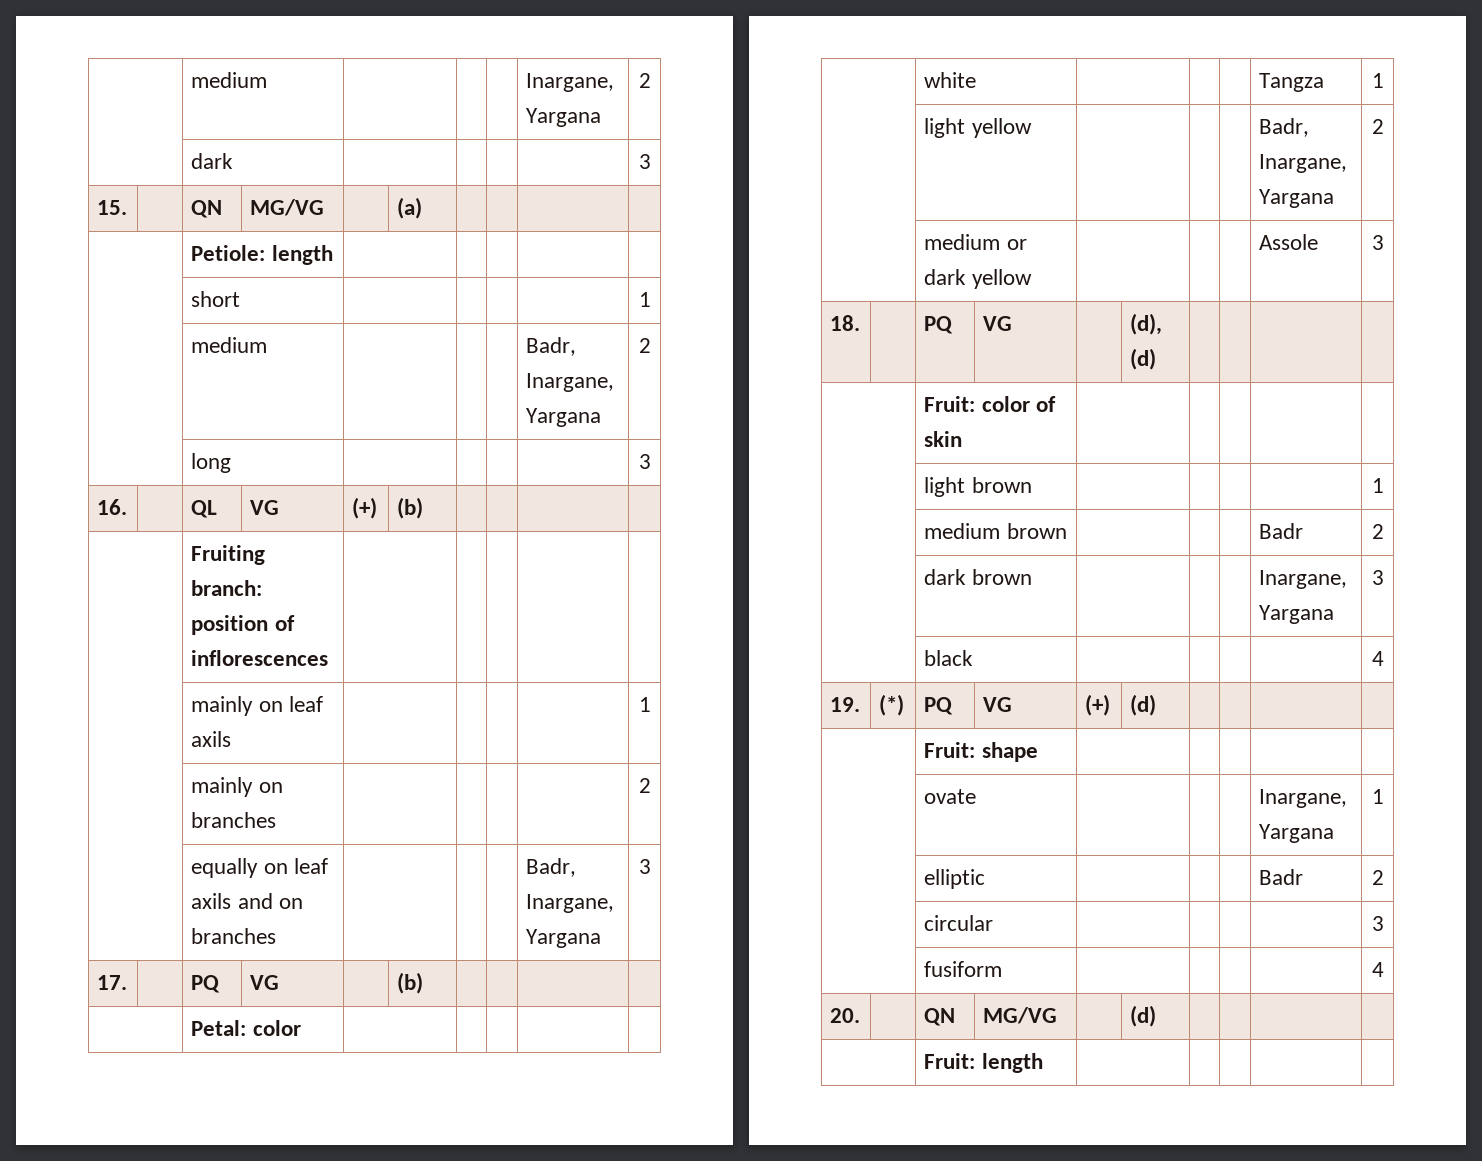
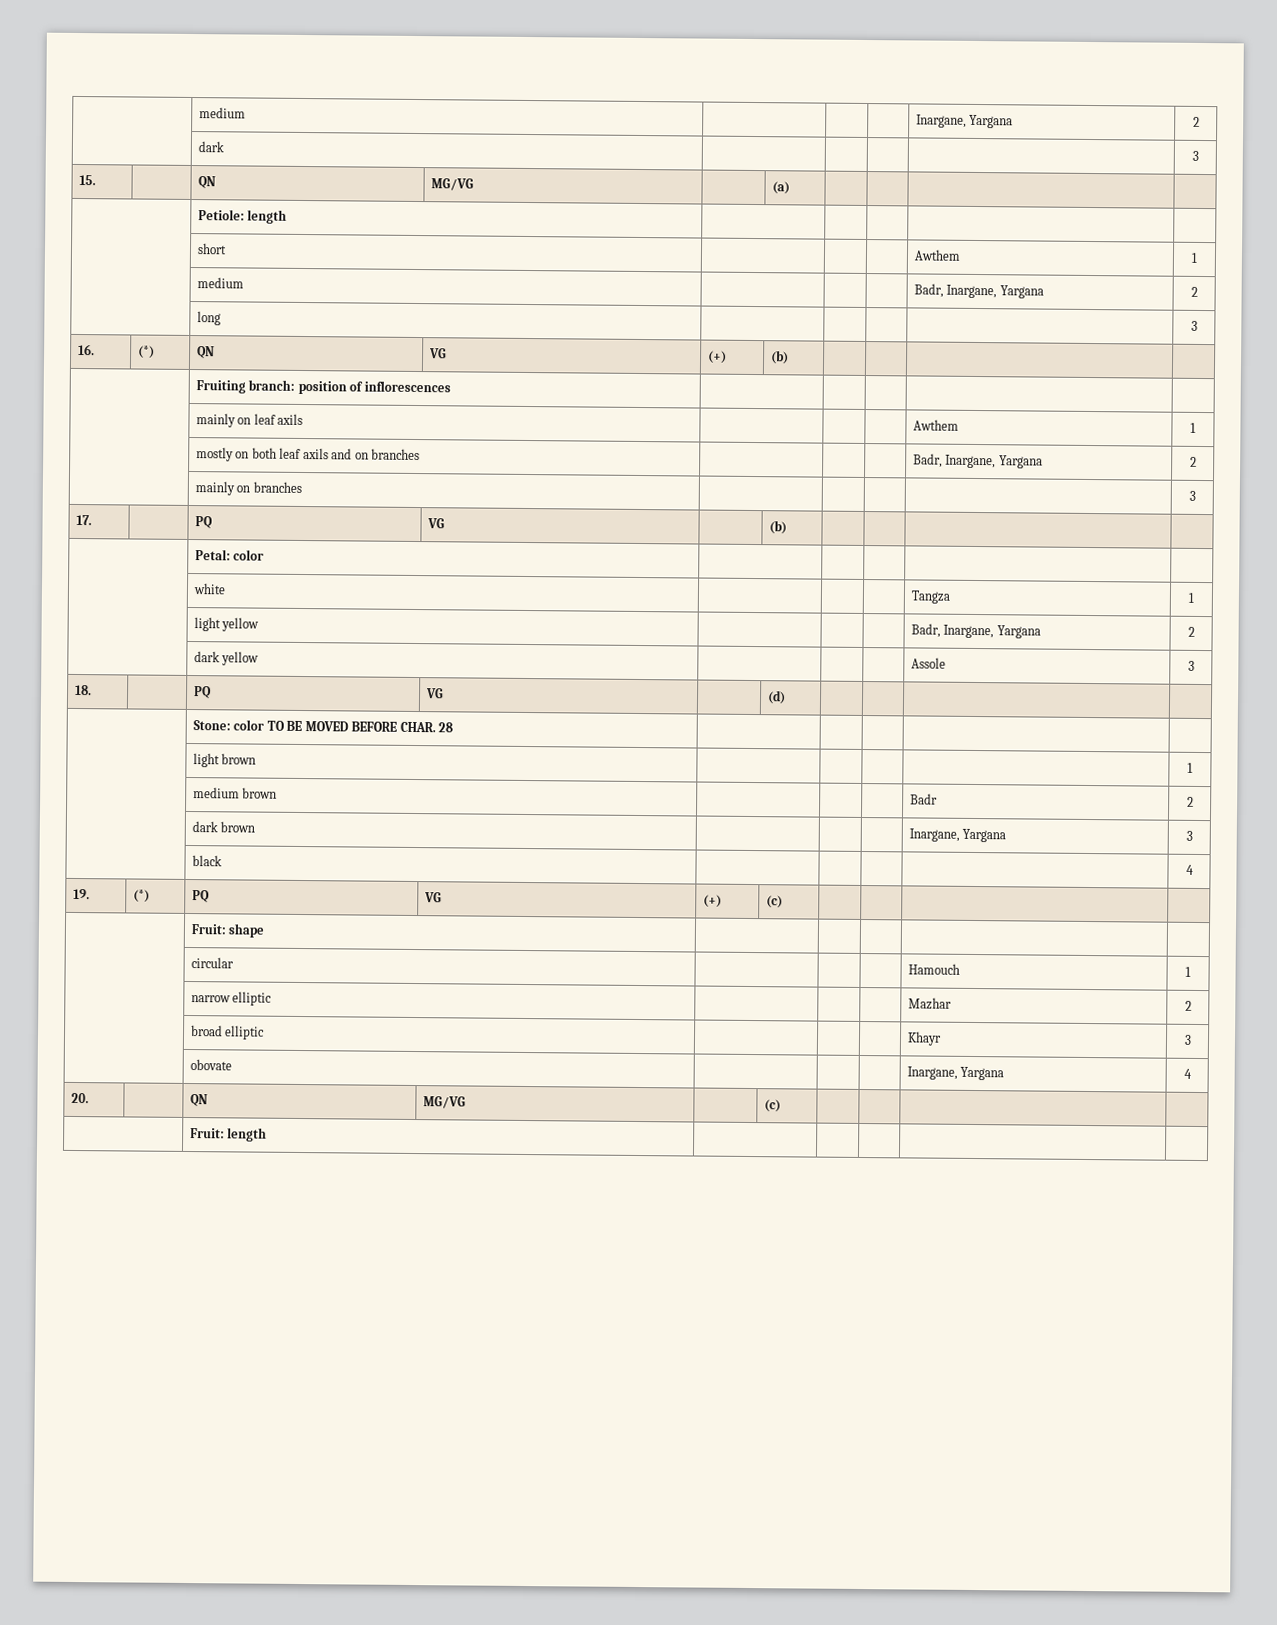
(241, 299) none -> [913,249,961,261] Awthem
[191,500,218,518] | QL -> [137,345,155,359] [196,346,215,359] (*) | QN
[638,697,651,712] [191,777,283,797] [191,812,277,828] [638,778,651,793] [191,858,288,878] | 1 // | mainly on branches | | | | | 2 // | equally on -> [912,419,959,431] [1190,422,1196,433] [195,447,277,462] Awthem | 1 // | mostly on both
(602, 938) none -> [1189,456,1197,467] [194,481,302,496] | 2 // | mainly on branches | | | |
[924,234,1027,250] medium or -> (1195, 631) none
[1130,313,1163,335] [1130,348,1157,370] [924,396,1056,412] [924,431,963,447] (d), (d) | | | | // | Fruit: color of skin -> [766,690,786,705] [192,719,454,733] (d) | | | | // | Stone: color TO BE MOVED BEFORE CHAR. 28
[1130,694,1157,716] (d) -> [765,895,783,909] (c)
[924,789,977,804] [1259,789,1348,808] [1259,824,1335,843] [1371,789,1384,804] [924,869,986,889] [1259,869,1304,885] [1371,870,1384,885] [924,915,994,931] [1371,916,1384,931] [924,961,1003,977] ovate | | | | Inargane, Yargana | 1 // | elliptic | | | | Badr | 2 // | circular | | | | | 3 // | fusiform | | | | -> [190,957,234,969] [907,963,960,975] [1185,966,1191,977] [190,991,273,1006] [907,997,952,1010] [1184,1000,1192,1011] [189,1025,266,1040] [906,1031,942,1046] [1183,1034,1192,1045] [189,1059,232,1071] [906,1066,1005,1081] circular | | | | Hamouch | 1 // | narrow elliptic | | | | Mazhar | 2 // | broad elliptic | | | | Khayr | 3 // | obovate | | | | Inargane, Yargana
[1130,1005,1157,1027] (d) -> [763,1099,781,1113] (c)

